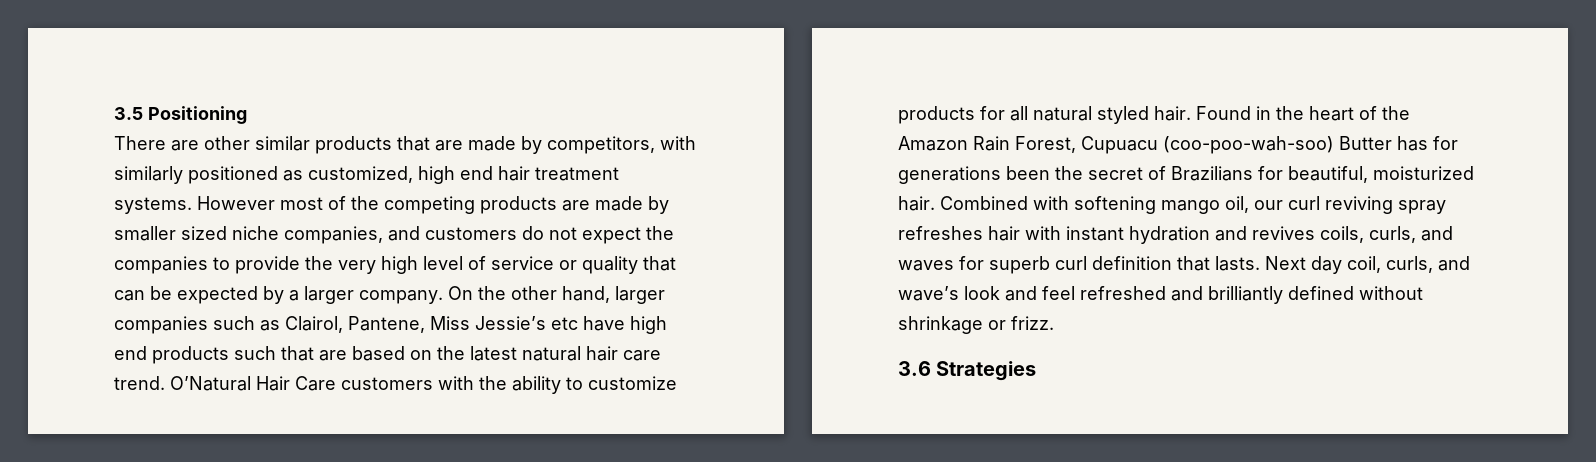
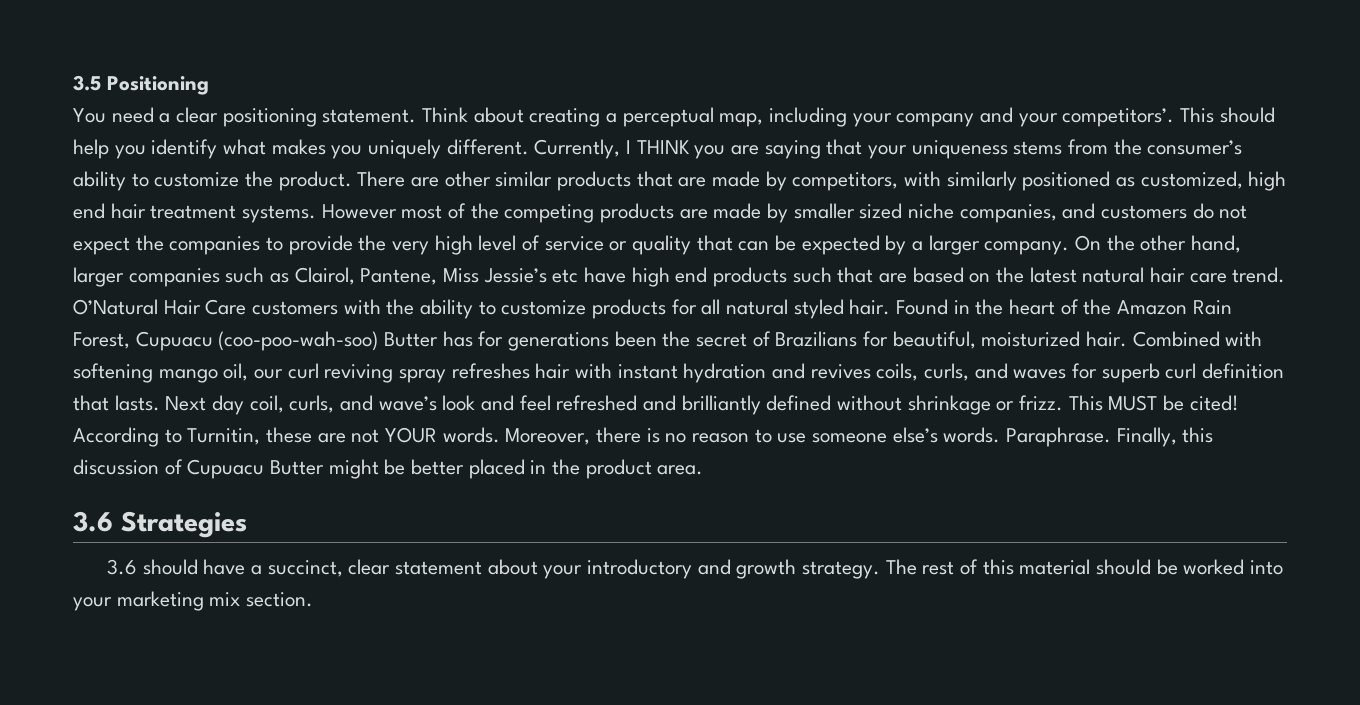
(247, 115) none -> [73,107,1275,127] [73,139,1243,159] [73,171,352,191] You need a clear positioning statement. Think about creating a perceptual map, including your company and your competitors’. This should help you identify what makes you uniquely different. Currently, I THINK you are saying that your uniqueness stems from the consumer’s ability to customize the product.
[898,361,1037,381] // 3.6 Strategies -> [1068,395,1239,411] [73,427,1214,447] [73,459,704,479] [73,511,247,538] [106,559,1283,579] [73,591,314,611] This MUST be cited! According to Turnitin, these are not YOUR words. Moreover, there is no reason to use someone else’s words. Paraphrase. Finally, this discussion of Cupuacu Butter might be better placed in the product area. // 3.6 Strategies // 3.6 should have a succinct, clear statement about your introductory and growth strategy. The rest of this material should be worked into your marketing mix section.

